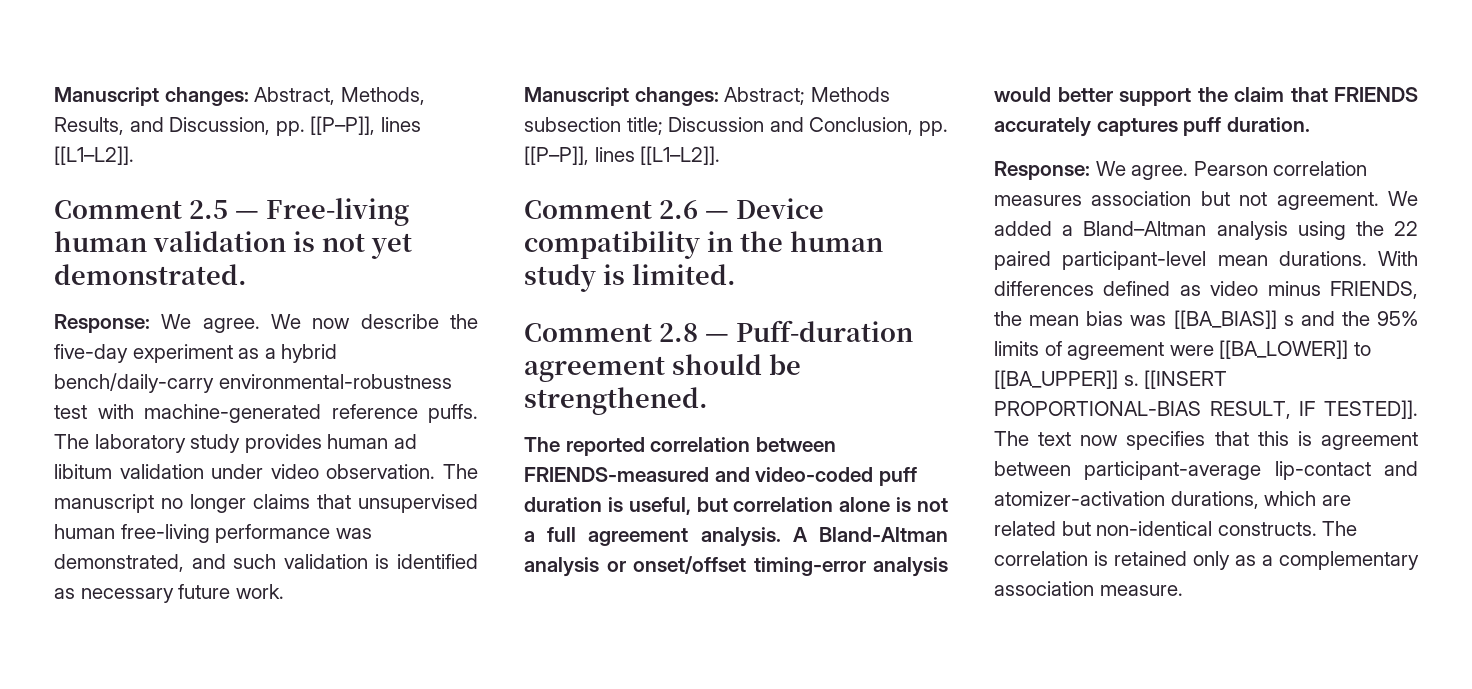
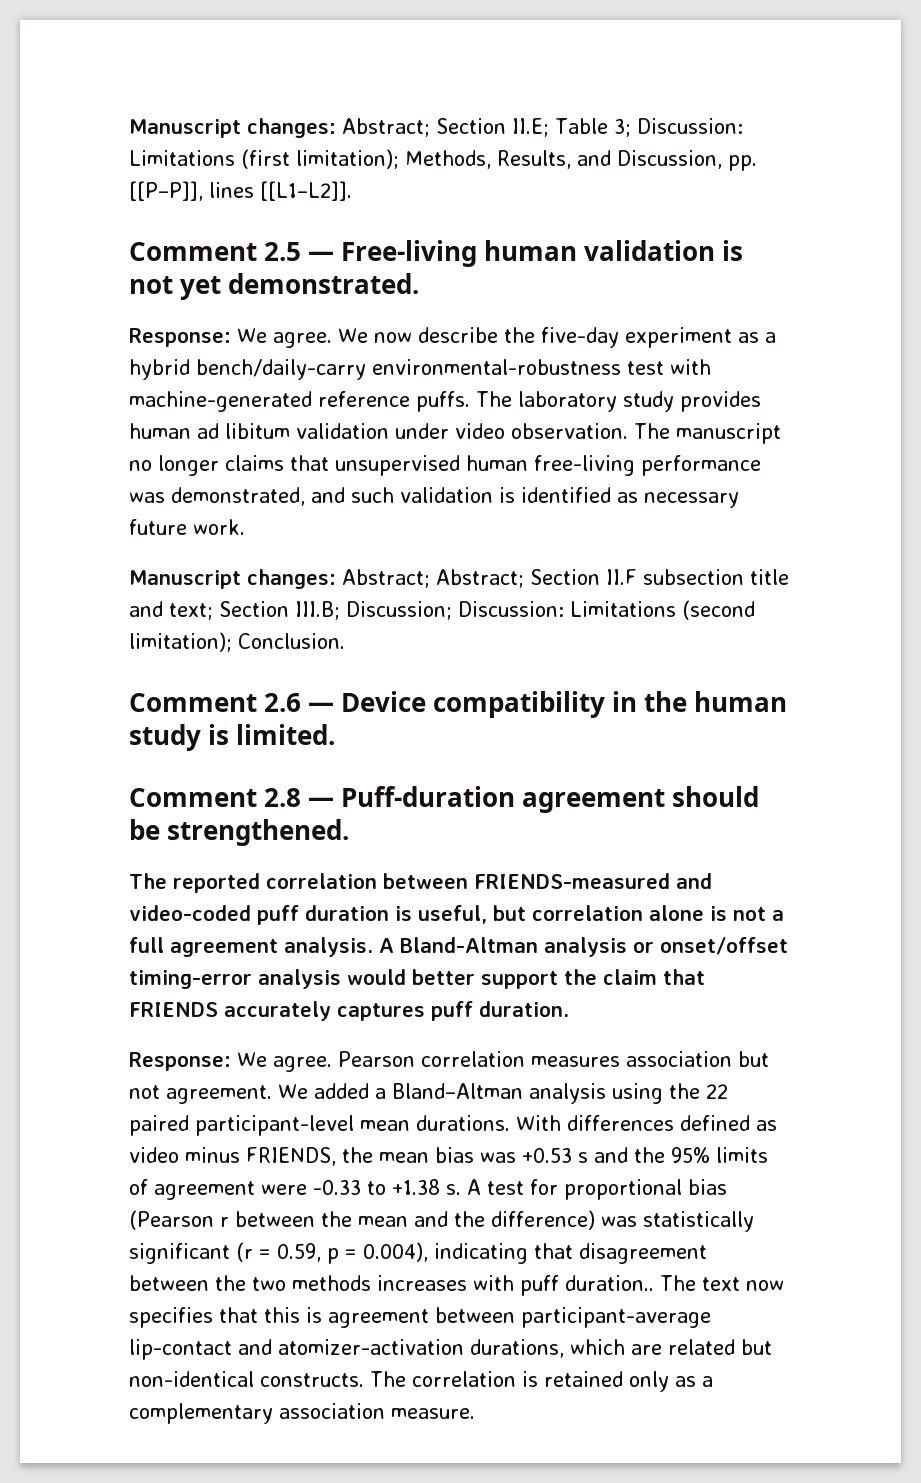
[54,87,336,106] Manuscript changes: Abstract, -> [129,118,743,138] [129,149,399,169] Manuscript changes: Abstract; Section II.E; Table 3; Discussion: Limitations (first limitation);
[810,87,890,102] [524,117,949,136] [524,146,721,165] Methods subsection title; Discussion and Conclusion, pp. [[P–P]], lines [[L1–L2]]. -> [436,569,789,588] [129,600,755,620] [129,632,345,652] Abstract; Section II.F subsection title and text; Section III.B; Discussion; Discussion: Limitations (second limitation); Conclusion.
[1173,310,1277,329] [[BA_BIAS]] -> [522,1148,572,1163] +0.53
[1219,340,1371,359] [994,370,1228,389] [994,400,1418,419] [[BA_LOWER]] to [[BA_UPPER]] s. [[INSERT PROPORTIONAL-BIAS RESULT, IF TESTED]]. -> [313,1179,727,1200] [129,1210,754,1232] [129,1242,707,1264] [129,1275,654,1296] -0.33 to +1.38 s. A test for proportional bias (Pearson r between the mean and the difference) was statistically significant (r = 0.59, p = 0.004), indicating that disagreement between the two methods increases with puff duration..

